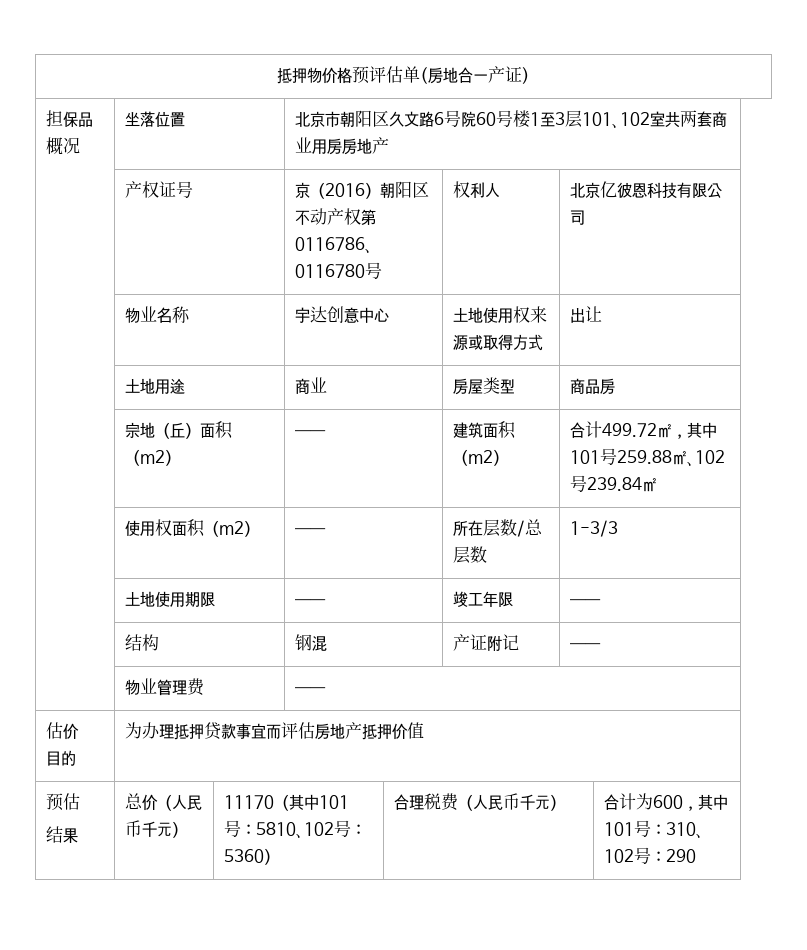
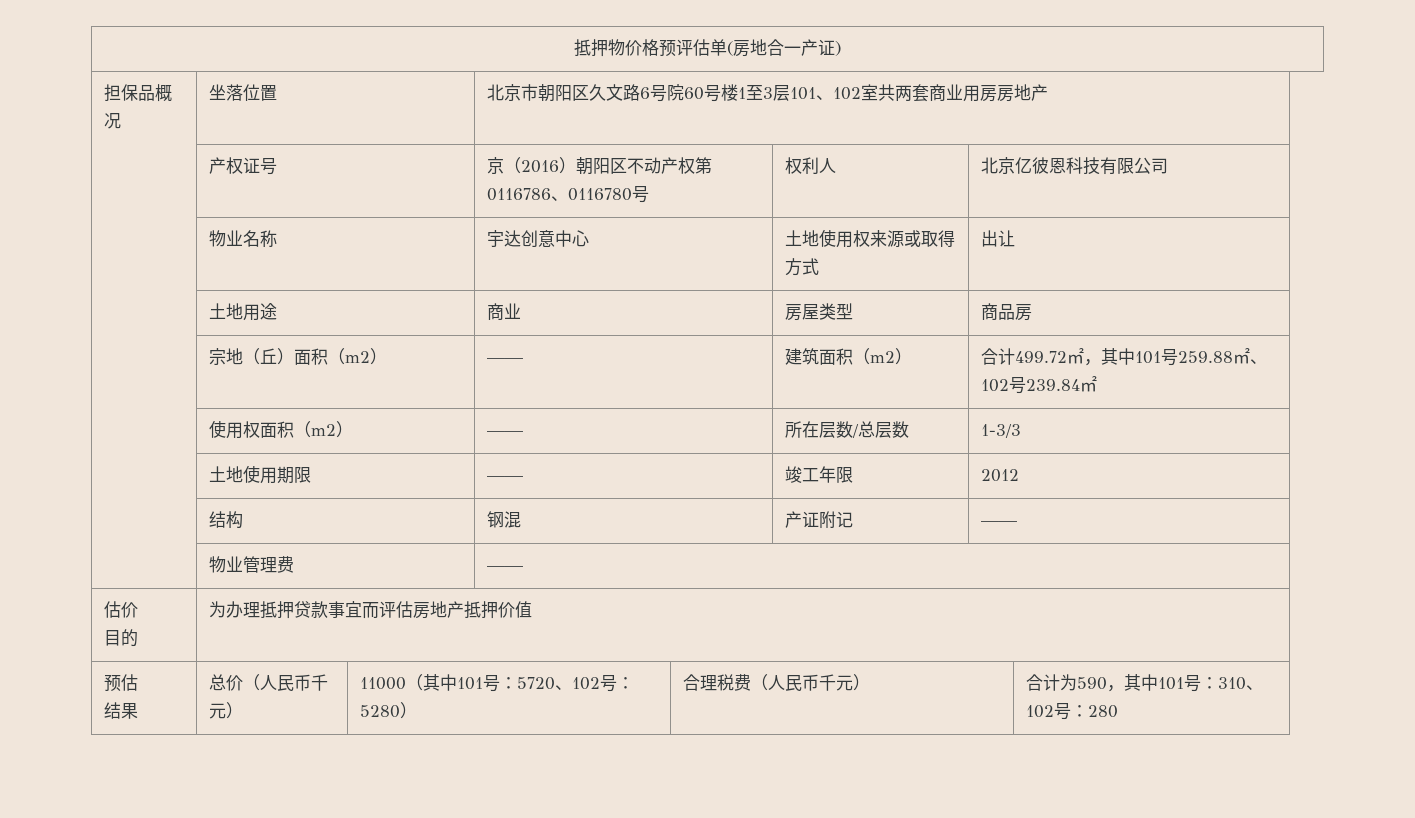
[570,599,602,605] —— -> [980,469,1019,482] 2012
[224,795,275,809] 11170 -> [359,677,406,690] 11000
[256,820,367,839] [224,849,265,863] 5810、102号：5360 -> [516,675,634,692] [359,705,400,718] 5720、102号：5280
[653,795,684,809] 600 -> [1076,677,1107,690] 590
[666,849,697,863] 290 -> [1087,705,1118,718] 280

